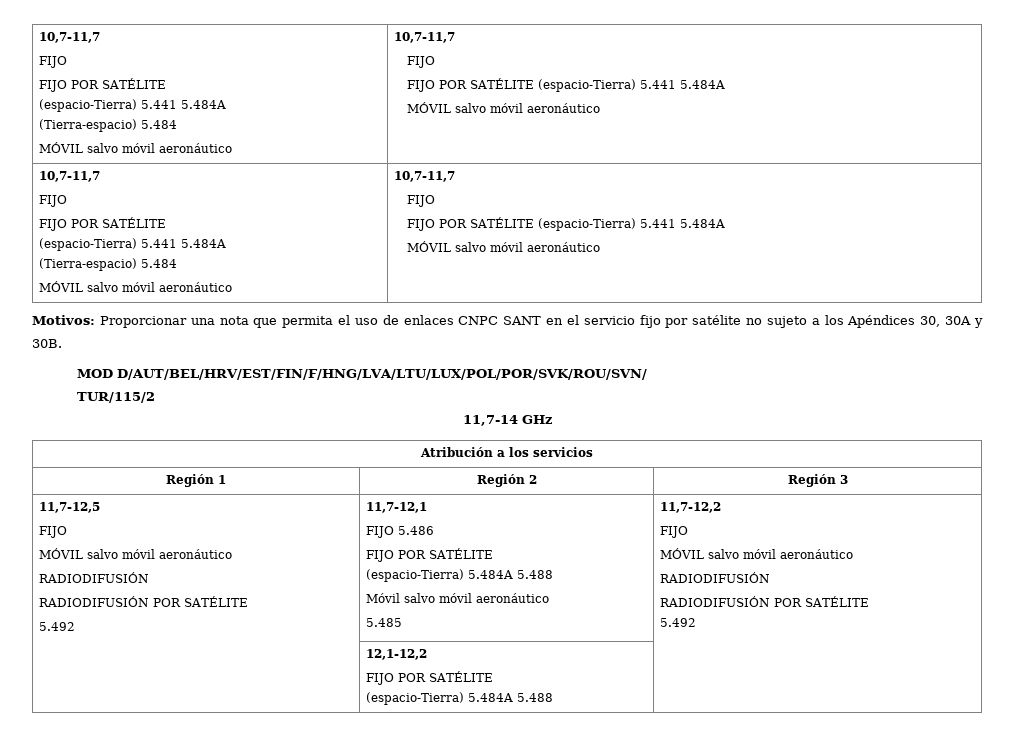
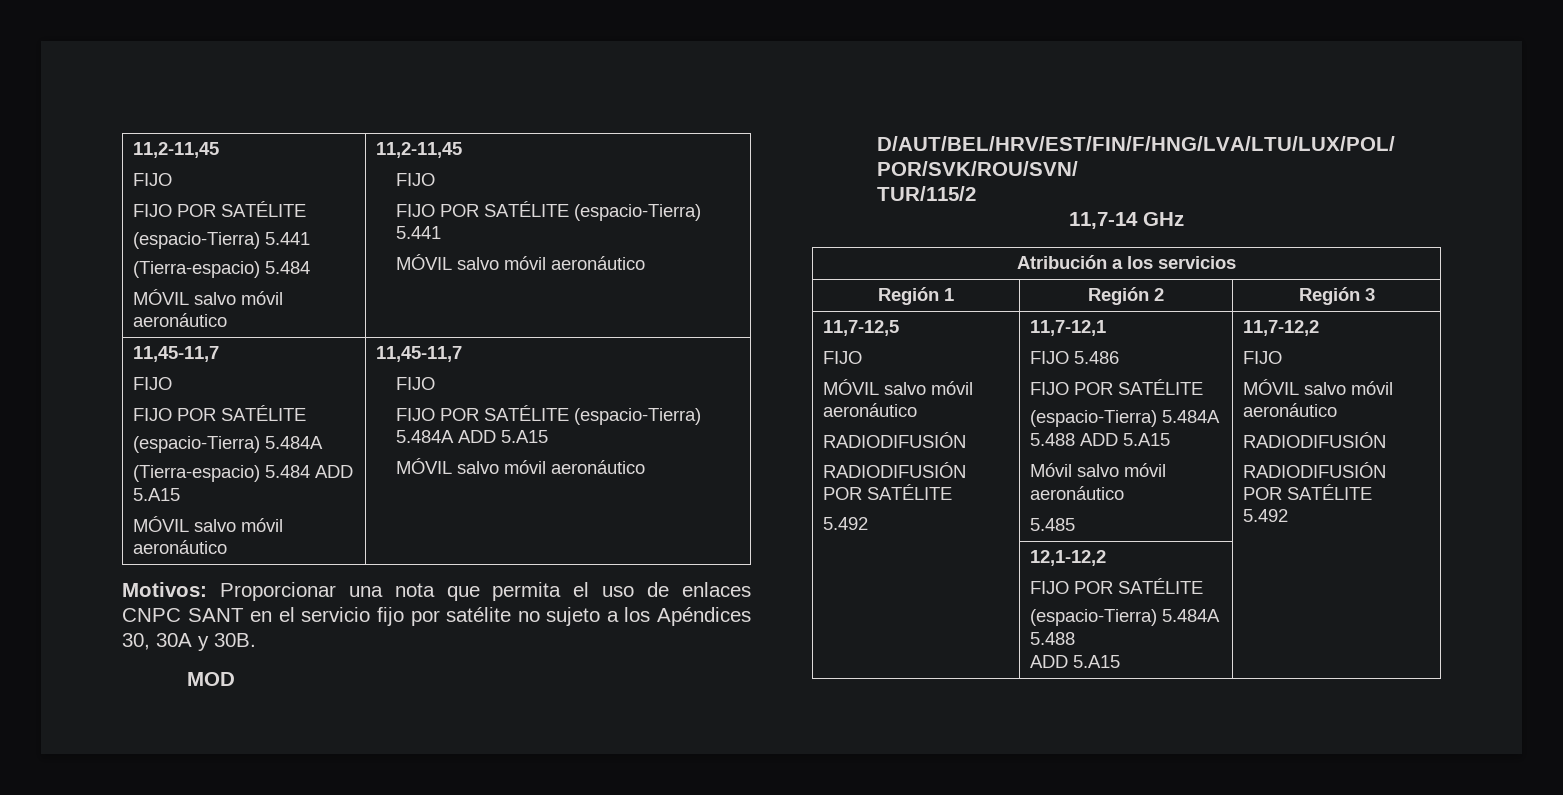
[38,32,100,43] [38,56,67,68] [38,78,166,92] [38,99,226,112] [38,119,177,132] [38,142,232,153] [393,32,455,43] [407,56,436,68] [407,78,726,92] [407,102,601,113] [38,171,100,182] [38,195,67,207] [38,217,166,231] [38,238,226,251] [38,258,177,271] [38,281,232,292] [393,171,455,182] [407,195,436,207] [407,217,726,231] 10,7-11,7 // FIJO // FIJO POR SATÉLITE // (espacio-Tierra) 5.441 5.484A // (Tierra-espacio) 5.484 // MÓVIL salvo móvil aeronáutico | 10,7-11,7 // FIJO // FIJO POR SATÉLITE (espacio-Tierra) 5.441 5.484A // MÓVIL salvo móvil aeronáutico // 10,7-11,7 // FIJO // FIJO POR SATÉLITE // (espacio-Tierra) 5.441 5.484A // (Tierra-espacio) 5.484 // MÓVIL salvo móvil aeronáutico | 10,7-11,7 // FIJO // FIJO POR SATÉLITE (espacio-Tierra) 5.441 5.484A -> [133,142,220,158] [133,173,173,186] [133,201,307,217] [133,232,311,249] [133,261,311,278] [133,289,284,305] [133,313,228,327] [376,142,463,158] [395,173,435,186] [395,201,701,221] [395,226,441,239] [395,254,645,270] [133,346,220,362] [133,377,173,390] [133,405,307,421] [133,436,324,453] [133,465,354,482] [133,488,181,501] [133,516,284,532] [133,540,228,554] [376,346,463,362] [395,377,435,390] [395,405,701,425] [395,430,548,443] 11,2-11,45 // FIJO // FIJO POR SATÉLITE // (espacio-Tierra) 5.441 // (Tierra-espacio) 5.484 // MÓVIL salvo móvil aeronáutico | 11,2-11,45 // FIJO // FIJO POR SATÉLITE (espacio-Tierra) 5.441 // MÓVIL salvo móvil aeronáutico // 11,45-11,7 // FIJO // FIJO POR SATÉLITE // (espacio-Tierra) 5.484A // (Tierra-espacio) 5.484 ADD 5.A15 // MÓVIL salvo móvil aeronáutico | 11,45-11,7 // FIJO // FIJO POR SATÉLITE (espacio-Tierra) 5.484A ADD 5.A15
(553, 574) none -> [1080,433,1171,446] ADD 5.A15
(553, 697) none -> [1030,655,1121,668] // ADD 5.A15

